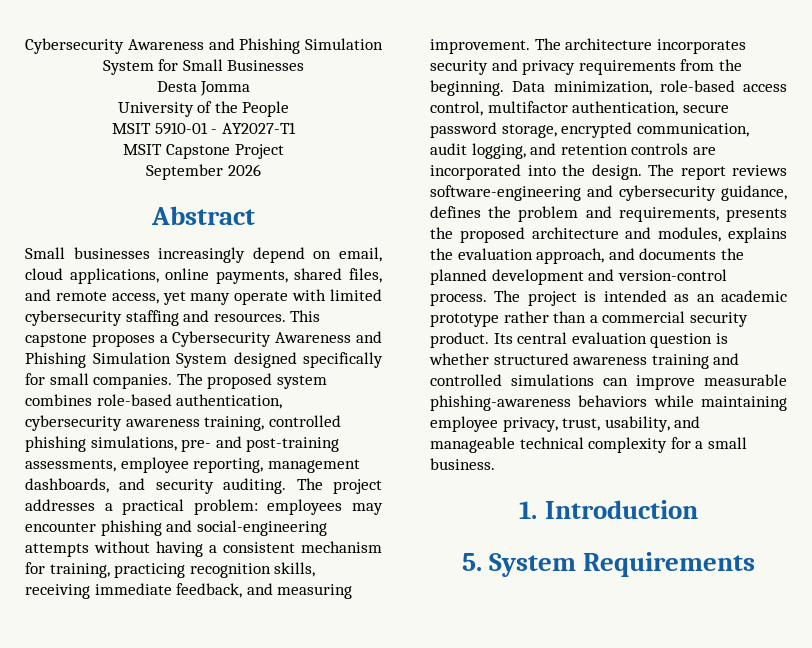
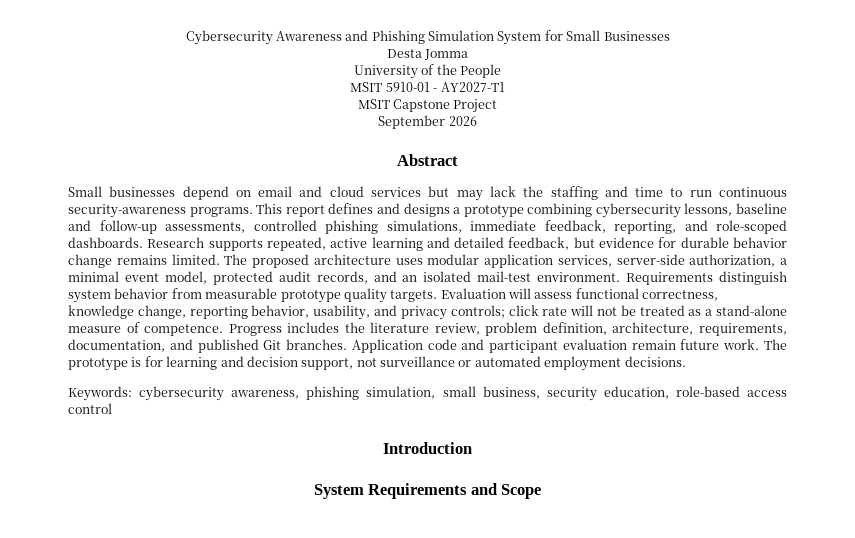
[158,247,246,263] increasingly -> (176, 191) none
[339,247,382,262] [25,268,382,284] [25,289,382,305] [25,310,321,326] [25,331,383,347] [25,352,383,368] [25,373,327,389] [25,394,283,409] [25,415,341,431] [25,436,340,452] [25,457,360,473] [25,478,382,494] [25,499,383,515] [25,520,327,536] [25,541,382,557] [25,562,316,578] [25,583,353,599] [430,38,746,54] [430,59,742,75] [430,80,787,96] [430,101,729,116] [430,122,749,138] [430,143,716,159] [430,164,787,180] [430,185,787,201] [430,206,787,222] [430,227,787,243] [430,248,744,264] [430,269,727,285] [430,290,787,306] [430,311,748,327] [430,332,728,348] [429,353,740,369] [430,374,787,390] [430,395,787,411] [430,416,701,432] [430,437,747,453] [430,458,495,470] [519,501,538,519] email, cloud applications, online payments, shared files, and remote access, yet many operate with limited cybersecurity staffing and resources. This capstone proposes a Cybersecurity Awareness and Phishing Simulation System designed specifically for small companies. The proposed system combines role-based authentication, cybersecurity awareness training, controlled phishing simulations, pre- and post-training assessments, employee reporting, management dashboards, and security auditing. The project addresses a practical problem: employees may encounter phishing and social-engineering attempts without having a consistent mechanism for training, practicing recognition skills, receiving immediate feedback, and measuring improvement. The architecture incorporates security and privacy requirements from the beginning. Data minimization, role-based access control, multifactor authentication, secure password storage, encrypted communication, audit logging, and retention controls are incorporated into the design. The report reviews software-engineering and cybersecurity guidance, defines the problem and requirements, presents the proposed architecture and modules, explains the evaluation approach, and documents the planned development and version-control process. The project is intended as an academic prototype rather than a commercial security product. Its central evaluation question is whether structured awareness training and controlled simulations can improve measurable phishing-awareness behaviors while maintaining employee privacy, trust, usability, and manageable technical complexity for a small business. // 1. -> [258,186,787,201] [68,203,787,218] [68,220,787,234] [68,237,787,251] [68,254,787,268] [68,271,787,285] [68,288,719,303] [68,305,787,320] [68,322,787,336] [68,339,787,353] [68,356,686,371] [68,386,788,401] [68,403,112,414] email and cloud services but may lack the staffing and time to run continuous security-awareness programs. This report defines and designs a prototype combining cybersecurity lessons, baseline and follow-up assessments, controlled phishing simulations, immediate feedback, reporting, and role-scoped dashboards. Research supports repeated, active learning and detailed feedback, but evidence for durable behavior change remains limited. The proposed architecture uses modular application services, server-side authorization, a minimal event model, protected audit records, and an isolated mail-test environment. Requirements distinguish system behavior from measurable prototype quality targets. Evaluation will assess functional correctness, knowledge change, reporting behavior, usability, and privacy controls; click rate will not be treated as a stand-alone measure of competence. Progress includes the literature review, problem definition, architecture, requirements, documentation, and published Git branches. Application code and participant evaluation remain future work. The prototype is for learning and decision support, not surveillance or automated employment decisions. // Keywords: cybersecurity awareness, phishing simulation, small business, security education, role-based access control //
[461,553,482,571] 5. -> (472, 448) none
(756, 564) none -> [470,483,542,499] and Scope

